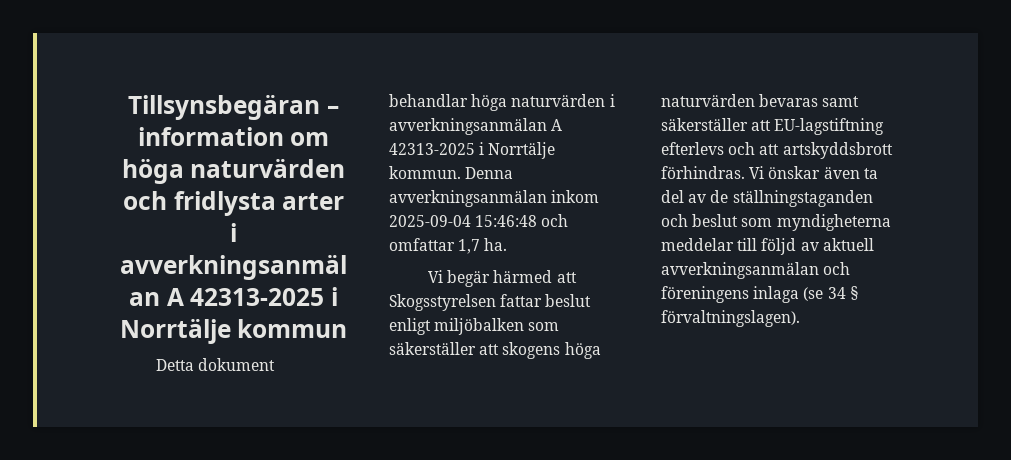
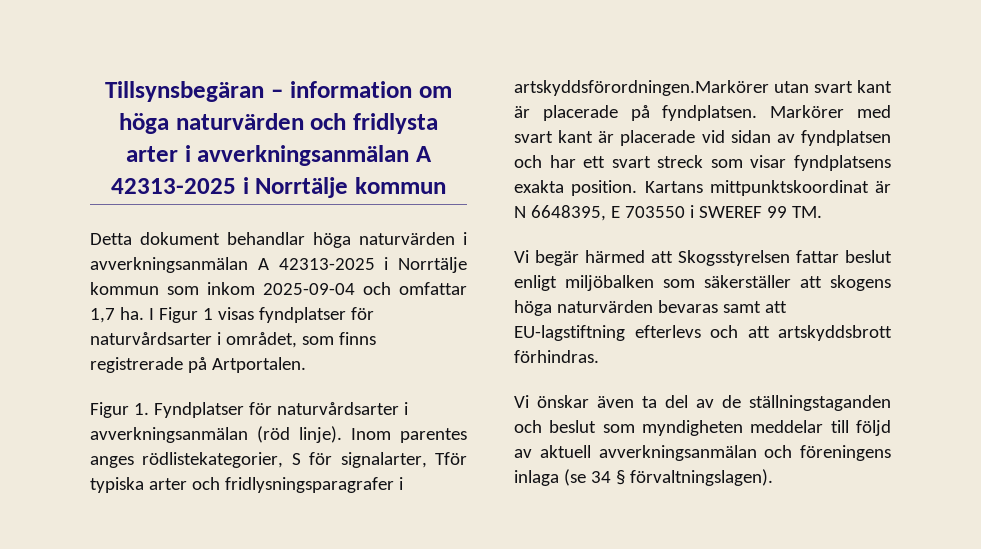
[389,166,514,179] [389,190,547,207] kommun. Denna avverkningsanmälan -> [90,282,199,295] kommun som
[475,215,538,227] 15:46:48 -> (355, 289) none
(508, 244) none -> [148,307,374,323] [90,332,376,348] [90,357,306,373] [90,402,408,418] [90,426,467,443] [90,452,467,468] [90,477,403,493] [514,80,892,96] [514,105,891,121] [514,130,891,146] [514,155,891,171] [514,180,891,196] [514,205,822,221] I Figur 1 visas fyndplatser för naturvårdsarter i området, som finns registrerade på Artportalen. // Figur 1. Fyndplatser för naturvårdsarter i avverkningsanmälan (röd linje). Inom parentes anges rödlistekategorier, S för signalarter, Tför typiska arter och fridlysningsparagrafer i artskyddsförordningen.Markörer utan svart kant är placerade på fyndplatsen. Markörer med svart kant är placerade vid sidan av fyndplatsen och har ett svart streck som visar fyndplatsens exakta position. Kartans mittpunktskoordinat är N 6648395, E 703550 i SWEREF 99 TM.
[661,118,748,131] säkerställer -> (761, 307) none
(745, 172) none -> (599, 356) //
[776,214,891,231] myndigheterna -> [642,420,743,436] myndigheten

